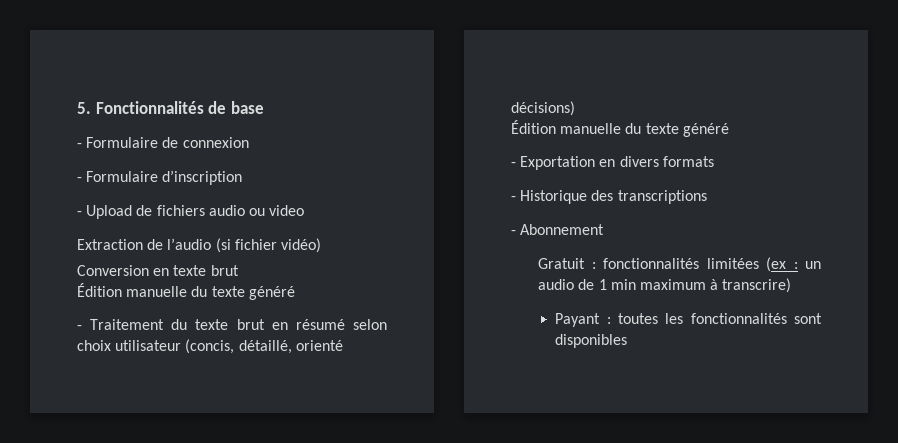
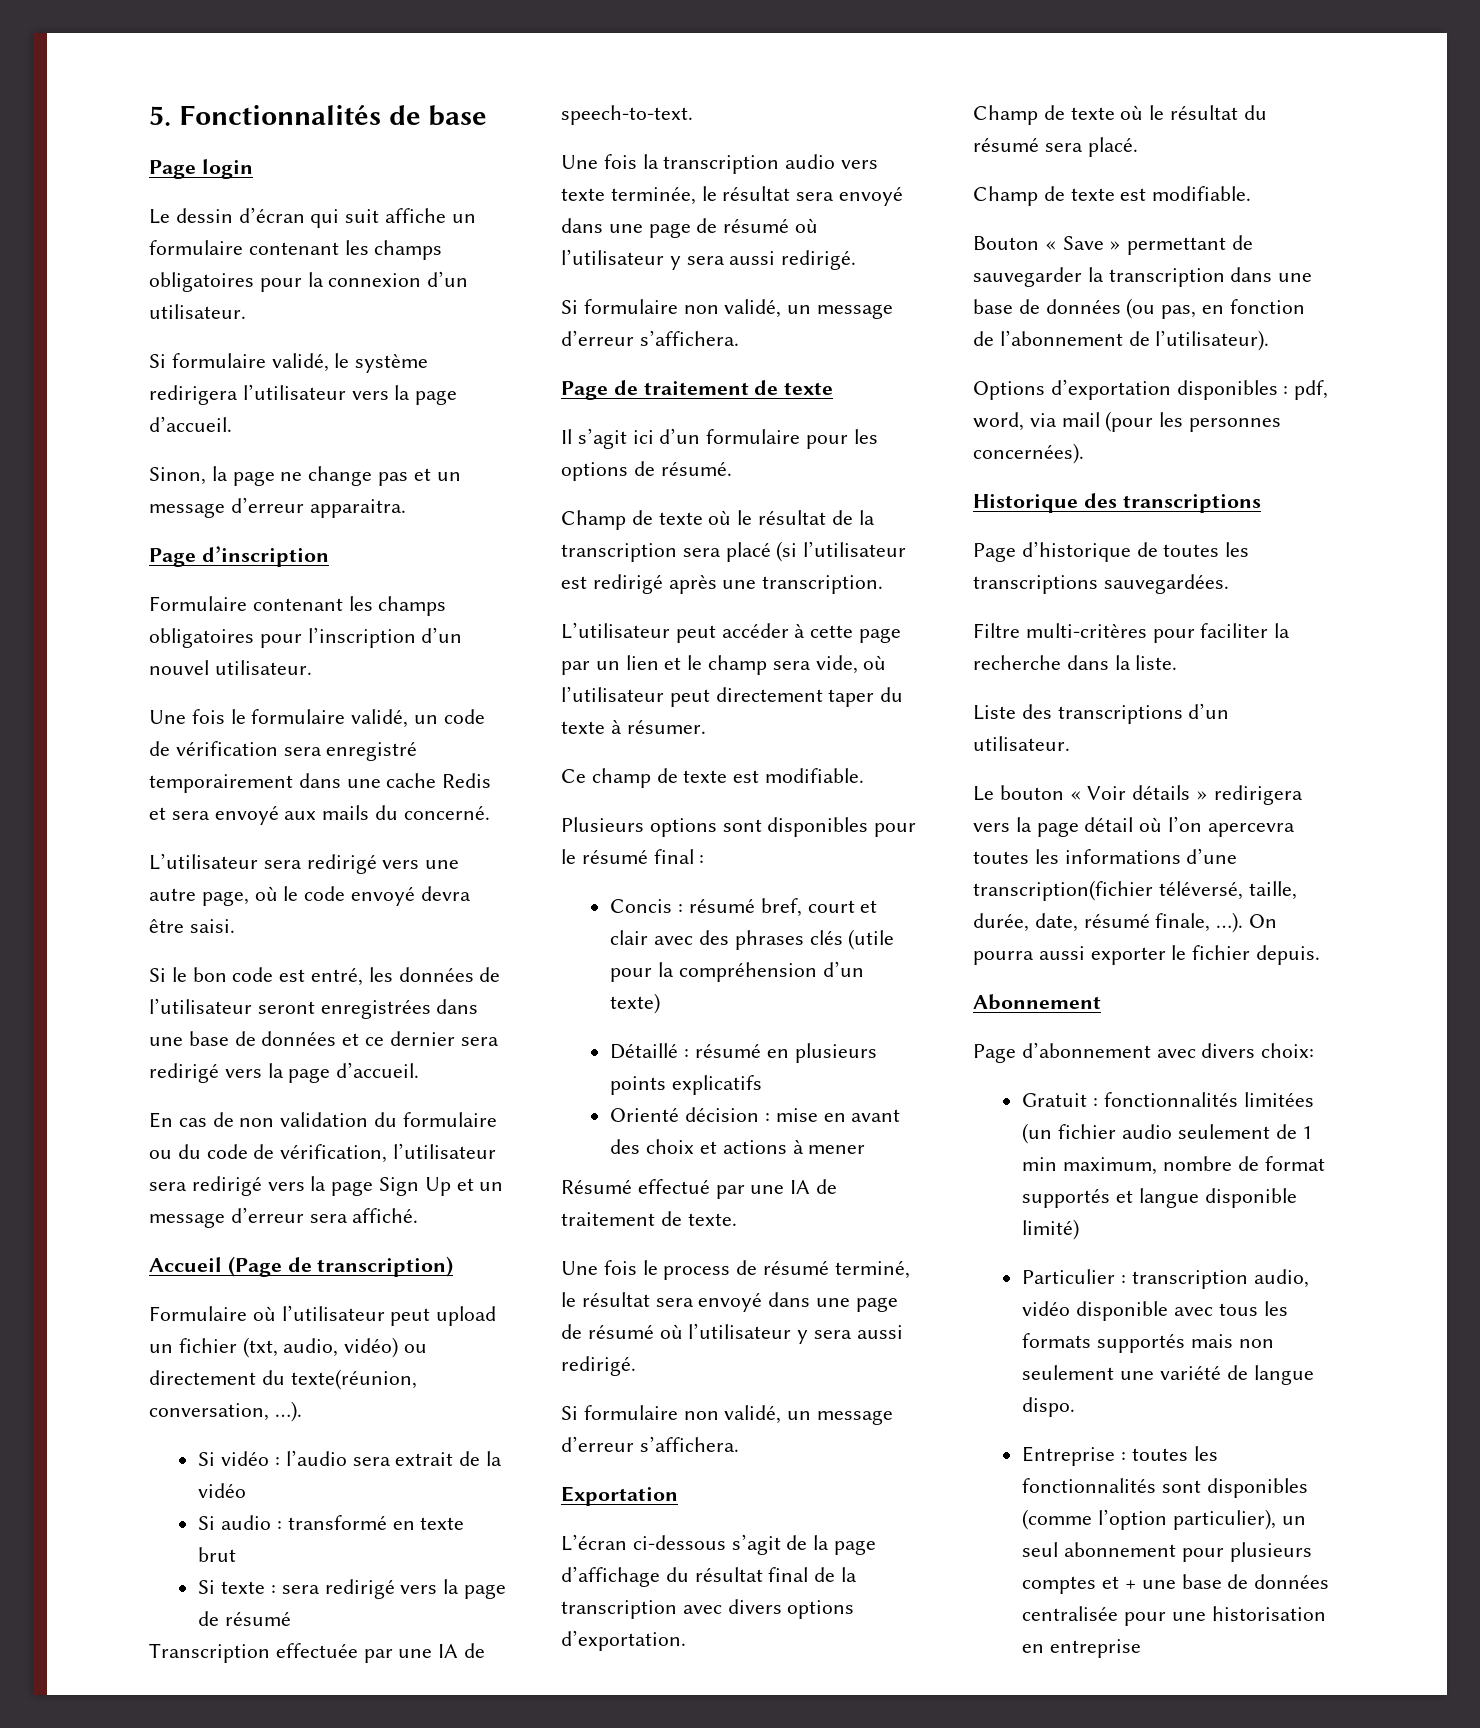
[77,137,249,148] [77,170,243,185] [77,205,305,219] [77,238,321,253] [77,265,239,276] [77,283,295,300] [77,319,387,330] [77,339,343,354] [511,101,575,116] [511,120,729,137] [511,156,714,170] [511,190,707,204] [511,224,605,235] [538,257,821,272] [538,278,792,293] [555,313,601,327] - Formulaire de connexion // - Formulaire d’inscription // - Upload de fichiers audio ou video // Extraction de l’audio (si fichier vidéo) // Conversion en texte brut // Édition manuelle du texte généré // - Traitement du texte brut en résumé selon choix utilisateur (concis, détaillé, orienté décisions) // Édition manuelle du texte généré // - Exportation en divers formats // - Historique des transcriptions // - Abonnement // Gratuit : fonctionnalités limitées (ex : un audio de 1 min maximum à transcrire) // Payant -> [149,159,253,179] [149,207,476,228] [149,240,443,260] [149,271,469,292] [149,304,246,319] [149,353,429,373] [149,384,458,405] [149,416,232,432] [149,466,461,486] [149,497,406,518] [149,546,329,567] [149,596,447,616] [149,627,463,648] [149,660,312,675] [149,709,485,728] [149,741,418,761] [149,773,492,793] [149,805,490,825] [149,853,460,874] [149,886,471,906] [149,919,235,933] [149,967,501,986] [149,998,479,1019] [149,1031,499,1046] [149,1062,420,1083] [149,1112,497,1128] [149,1143,497,1163] [149,1176,504,1196] [149,1207,419,1228] [149,1256,454,1277] [149,1305,497,1326] [149,1337,428,1358] [149,1369,417,1390] [149,1401,302,1422] [198,1450,502,1466] [198,1483,247,1498] [198,1515,465,1530] [198,1547,237,1562] [198,1579,506,1599] [198,1611,292,1626] [149,1643,486,1663] [561,105,693,125] [561,154,879,174] [561,186,904,206] [561,218,819,238] [561,249,857,270] [561,299,894,319] [561,330,739,346] [561,380,834,400] [561,428,878,449] [561,461,732,481] [561,510,875,530] [561,541,907,562] [561,574,884,594] [561,622,902,643] [561,655,887,675] [561,686,904,707] [561,719,706,734] [561,768,865,788] [561,817,917,837] [561,849,705,864] [610,898,878,917] [610,929,895,950] [610,961,864,982] [610,993,661,1014] [610,1043,877,1063] [610,1075,763,1095] [610,1107,901,1122] [610,1139,866,1154] [561,1179,838,1199] [561,1211,737,1226] [561,1260,910,1280] [561,1292,898,1312] [561,1323,903,1344] [561,1356,636,1376] [561,1405,894,1425] [561,1436,739,1452] [561,1486,678,1506] [561,1534,877,1555] [561,1566,858,1587] [561,1599,855,1619] [561,1630,686,1651] [973,105,1267,125] [973,137,1138,157] [973,186,1252,206] [973,235,1254,255] [973,267,1313,287] [973,298,1305,319] [973,330,1270,351] [973,379,1329,400] [973,411,1282,432] [973,443,1084,464] [973,493,1261,513] [973,541,1250,562] [973,574,1229,594] [973,623,1291,643] [973,655,1178,670] [973,703,1230,724] [973,736,1070,751] [973,785,1303,805] [973,816,1295,837] [973,848,1238,864] [973,880,1297,901] [973,912,1278,933] [973,945,1321,965] [973,994,1101,1010] [973,1042,1315,1063] [1022,1092,1314,1107] [1022,1123,1313,1144] [1022,1156,1325,1175] [1022,1188,1297,1208] [1022,1219,1080,1240] [1022,1269,1309,1289] [1022,1301,1288,1321] [1022,1333,1274,1353] [1022,1365,1314,1385] [1022,1397,1076,1417] [1022,1446,1116,1466] Page login // Le dessin d’écran qui suit affiche un formulaire contenant les champs obligatoires pour la connexion d’un utilisateur. // Si formulaire validé, le système redirigera l’utilisateur vers la page d’accueil. // Sinon, la page ne change pas et un message d’erreur apparaitra. // Page d’inscription // Formulaire contenant les champs obligatoires pour l’inscription d’un nouvel utilisateur. // Une fois le formulaire validé, un code de vérification sera enregistré temporairement dans une cache Redis et sera envoyé aux mails du concerné. // L’utilisateur sera redirigé vers une autre page, où le code envoyé devra être saisi. // Si le bon code est entré, les données de l’utilisateur seront enregistrées dans une base de données et ce dernier sera redirigé vers la page d’accueil. // En cas de non validation du formulaire ou du code de vérification, l’utilisateur sera redirigé vers la page Sign Up et un message d’erreur sera affiché. // Accueil (Page de transcription) // Formulaire où l’utilisateur peut upload un fichier (txt, audio, vidéo) ou directement du texte(réunion, conversation, …). // Si vidéo : l’audio sera extrait de la vidéo // Si audio : transformé en texte brut // Si texte : sera redirigé vers la page de résumé // Transcription effectuée par une IA de speech-to-text. // Une fois la transcription audio vers texte terminée, le résultat sera envoyé dans une page de résumé où l’utilisateur y sera aussi redirigé. // Si formulaire non validé, un message d’erreur s’affichera. // Page de traitement de texte // Il s’agit ici d’un formulaire pour les options de résumé. // Champ de texte où le résultat de la transcription sera placé (si l’utilisateur est redirigé après une transcription. // L’utilisateur peut accéder à cette page par un lien et le champ sera vide, où l’utilisateur peut directement taper du texte à résumer. // Ce champ de texte est modifiable. // Plusieurs options sont disponibles pour le résumé final : // Concis : résumé bref, court et clair avec des phrases clés (utile pour la compréhension d’un texte) // Détaillé : résumé en plusieurs points explicatifs // Orienté décision : mise en avant des choix et actions à mener // Résumé effectué par une IA de traitement de texte. // Une fois le process de résumé terminé, le résultat sera envoyé dans une page de résumé où l’utilisateur y sera aussi redirigé. // Si formulaire non validé, un message d’erreur s’affichera. // Exportation // L’écran ci-dessous s’agit de la page d’affichage du résultat final de la transcription avec divers options d’exportation. // Champ de texte où le résultat du résumé sera placé. // Champ de texte est modifiable. // Bouton « Save » permettant de sauvegarder la transcription dans une base de données (ou pas, en fonction de l’abonnement de l’utilisateur). // Options d’exportation disponibles : pdf, word, via mail (pour les personnes concernées). // Historique des transcriptions // Page d’historique de toutes les transcriptions sauvegardées. // Filtre multi-critères pour faciliter la recherche dans la liste. // Liste des transcriptions d’un utilisateur. // Le bouton « Voir détails » redirigera vers la page détail où l’on apercevra toutes les informations d’une transcription(fichier téléversé, taille, durée, date, résumé finale, …). On pourra aussi exporter le fichier depuis. // Abonnement // Page d’abonnement avec divers choix: // Gratuit : fonctionnalités limitées (un fichier audio seulement de 1 min maximum, nombre de format supportés et langue disponible limité) // Particulier : transcription audio, vidéo disponible avec tous les formats supportés mais non seulement une variété de langue dispo. // Entreprise
(628, 341) none -> [1022,1509,1306,1530] [1022,1542,1312,1562] [1022,1574,1330,1594] [1022,1606,1326,1626] [1022,1639,1142,1658] (comme l’option particulier), un seul abonnement pour plusieurs comptes et + une base de données centralisée pour une historisation en entreprise

